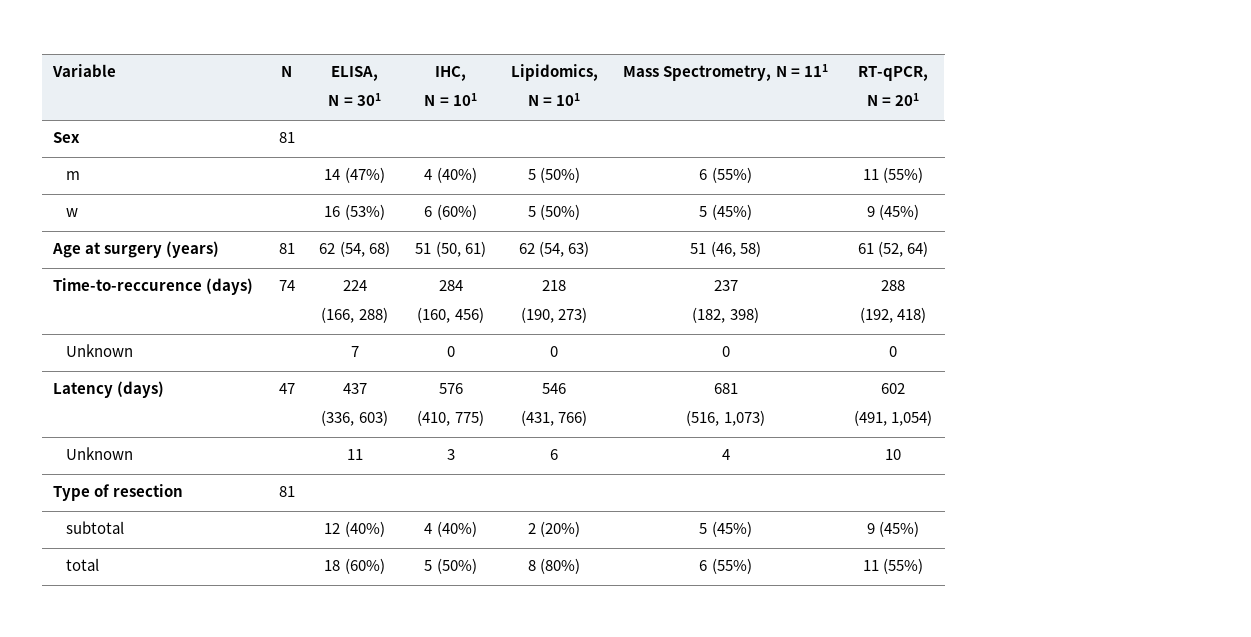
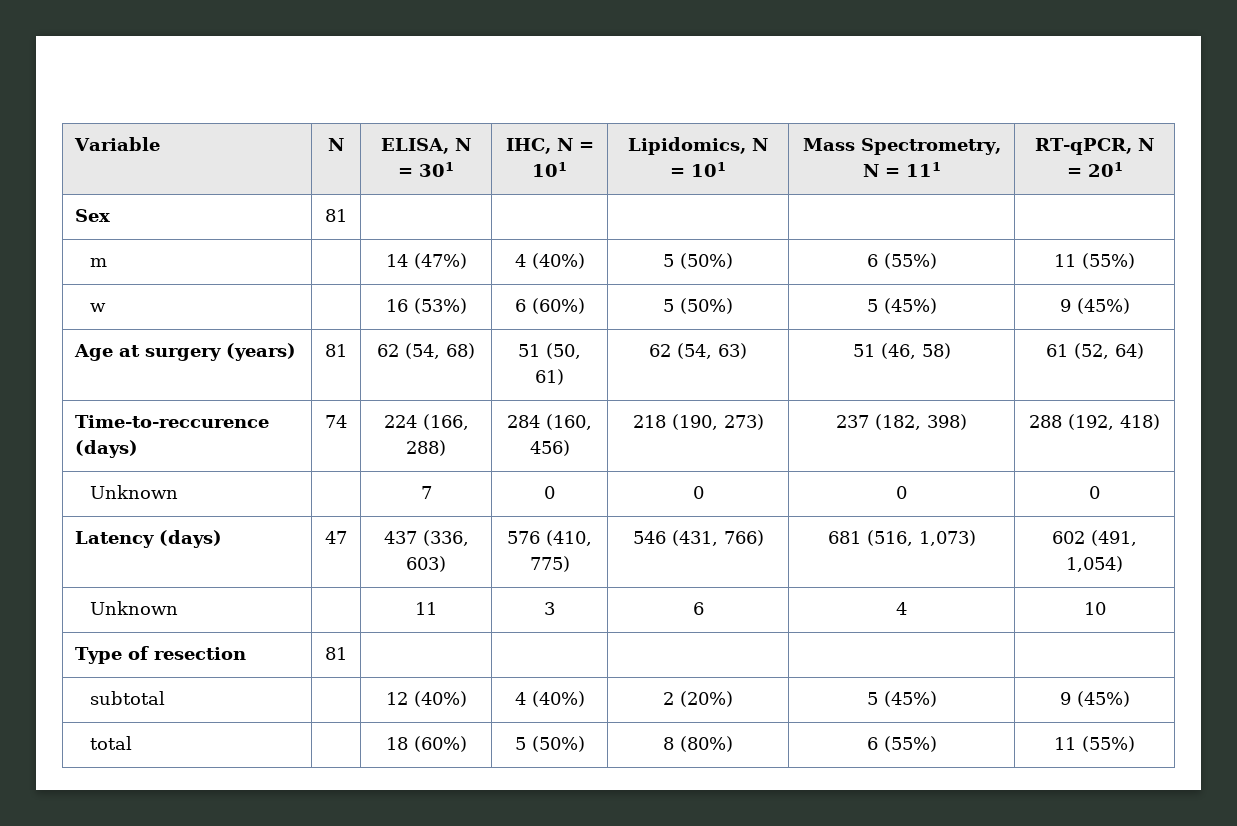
(379, 73) // -> (449, 146) none
(467, 73) // -> (551, 146) none
(598, 72) // -> (746, 146) none
(928, 73) // -> (1133, 146) none
(367, 285) // -> (417, 421) none
(463, 285) // -> (540, 421) none
(566, 285) // -> (666, 421) none
(738, 285) // -> (869, 421) none
(905, 285) // -> (1062, 421) none
(367, 388) // -> (417, 537) none
(463, 388) // -> (540, 537) none
(566, 388) // -> (666, 537) none
(738, 388) // -> (861, 537) none
(905, 388) // -> (1085, 537) none

